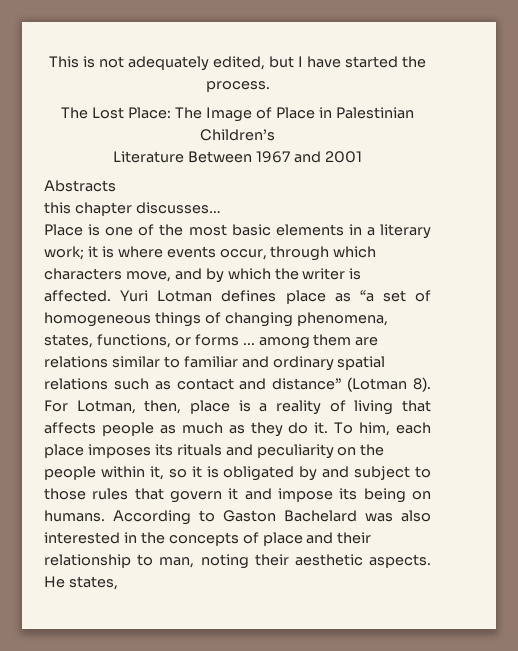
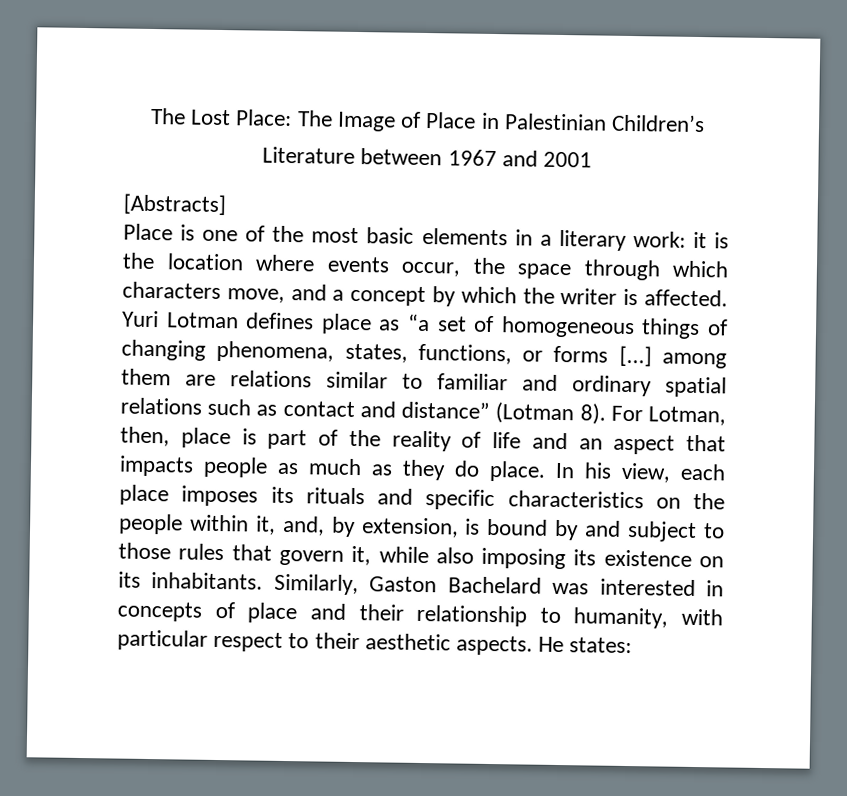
[49,56,426,71] [205,81,270,92] This is not adequately edited, but I have started the process. // -> (150, 116) none
[188,151,253,163] Between -> [360,148,443,166] between
[44,180,116,192] [44,202,221,216] Abstracts // this chapter discusses… -> [123,193,226,216] [Abstracts]
[44,246,114,260] work; it is -> [632,231,730,249] [122,252,244,271] work: it is the location
(267, 254) none -> [472,257,571,280] the space
(202, 274) none -> [332,285,427,307] a concept
[242,343,255,345] ... -> [618,345,652,367] [...]
[259,400,431,415] [44,422,96,434] a reality of living that affects -> [267,429,726,455] [119,455,194,477] part of the reality of life and an aspect that impacts
[314,422,391,436] it. To him, -> [489,460,671,483] place. In his view,
[256,444,334,459] peculiarity -> [425,489,644,511] specific characteristics
[168,466,295,481] so it is obligated -> [281,515,549,538] and, by extension, is bound
[228,488,431,503] [44,510,215,525] it and impose its being on humans. According to -> [351,545,724,570] [118,571,359,596] it, while also imposing its existence on its inhabitants. Similarly,
[401,510,431,522] also -> (590, 588) none
[140,532,165,544] the -> (724, 588) none
[159,554,249,569] man, noting -> [573,607,723,629] [117,629,310,652] humanity, with particular respect to
[68,576,118,590] states, -> [569,637,633,654] states:

